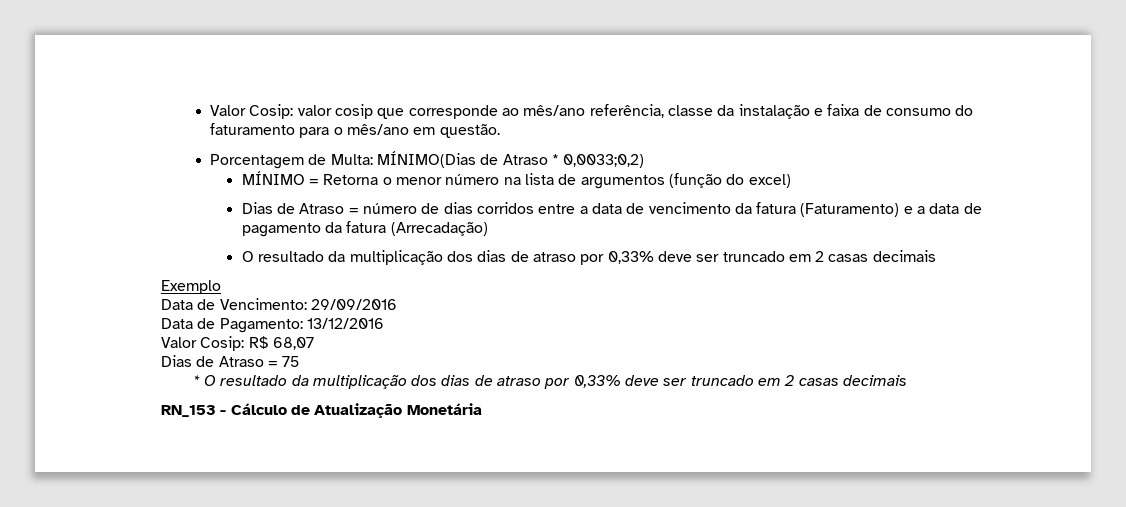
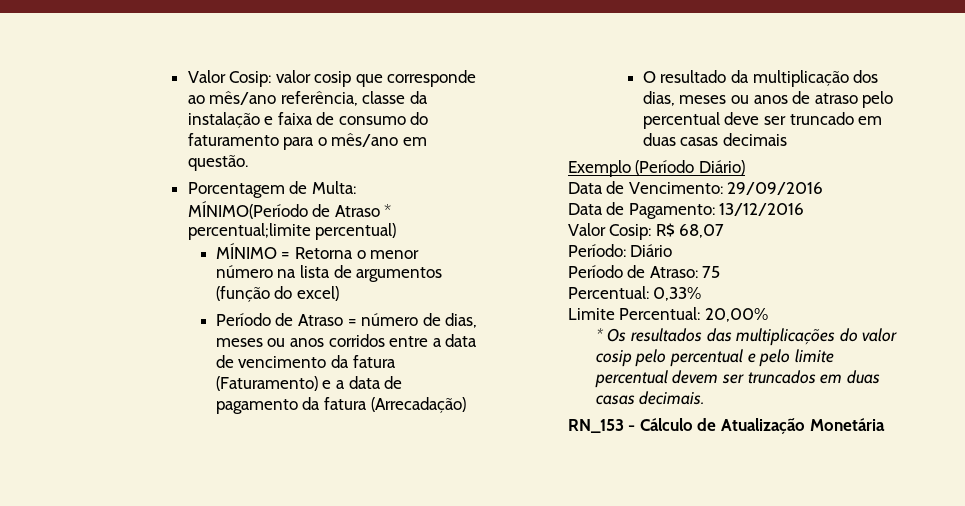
[377,151,477,168] MÍNIMO(Dias -> [187,201,308,219] MÍNIMO(Período
[563,154,645,168] 0,0033;0,2) -> [187,223,397,240] percentual;limite percentual)
[241,202,273,214] Dias -> [215,313,271,326] Período
[443,202,473,214] dias -> [445,313,478,328] [215,338,324,347] dias, meses ou anos
[477,250,825,265] dias de atraso por 0,33% deve ser truncado em 2 -> [642,91,894,108] [642,112,883,129] [642,133,676,146] dias, meses ou anos de atraso pelo percentual deve ser truncado em duas
(222, 287) none -> [635,160,745,175] (Período Diário)
[161,355,300,367] [192,375,908,389] Dias de Atraso = 75 // * O resultado da multiplicação dos dias de atraso por 0,33% deve ser truncado em 2 casas decimais -> [567,244,673,257] [567,265,721,278] [567,286,702,301] [567,307,768,322] [595,328,898,346] [595,349,834,367] [594,370,880,388] [595,391,706,405] Período: Diário // Período de Atraso: 75 // Percentual: 0,33% // Limite Percentual: 20,00% // * Os resultados das multiplicações do valor cosip pelo percentual e pelo limite percentual devem ser truncados em duas casas decimais.

